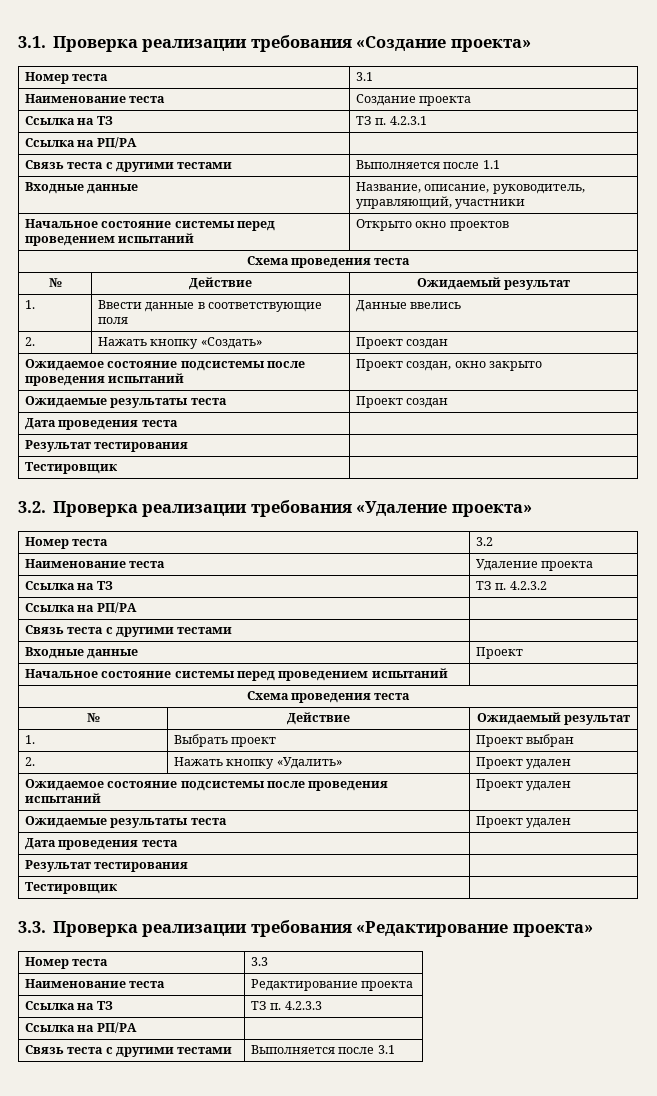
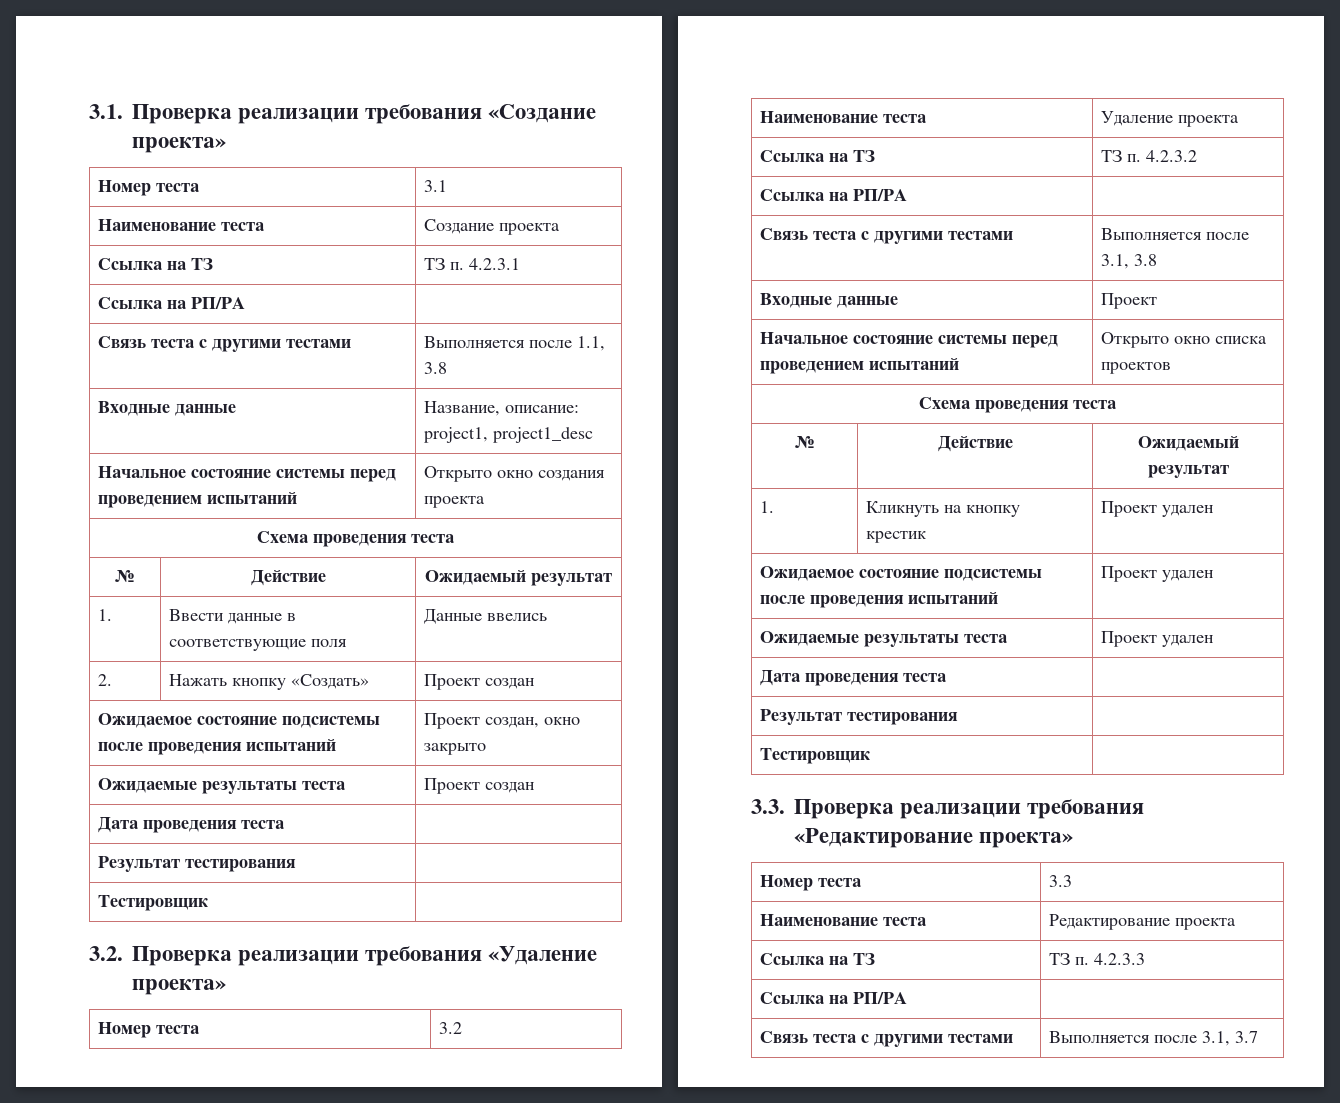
[482,160,500,169] 1.1 -> [576,336,605,351] [423,362,447,374] 1.1, 3.8
[424,184,585,194] [355,196,526,209] [24,219,276,231] [24,233,195,246] [355,219,509,231] описание, руководитель, управляющий, участники // Начальное состояние системы перед проведением испытаний | Открыто окно проектов -> [504,405,579,413] [423,427,593,443] [97,466,396,482] [97,492,297,508] [423,466,605,482] [423,496,485,508] описание: project1, project1_desc // Начальное состояние системы перед проведением испытаний | Открыто окно создания проекта
(233, 630) none -> [1100,228,1249,240] [1100,254,1157,269] Выполняется после 3.1, 3.8
[246,691,411,703] [86,713,100,722] [287,712,351,725] [476,712,631,725] [24,735,35,744] [173,734,277,747] [475,734,575,747] [24,757,35,766] [173,757,342,769] // Схема проведения теста // № | Действие | Ожидаемый результат // 1. | Выбрать проект | Проект выбран // 2. | Нажать кнопку «Удалить» -> [1100,332,1267,348] [1100,362,1171,374] [919,397,1117,413] [794,436,815,448] [937,436,1013,452] [1137,436,1239,451] [1147,465,1229,478] [759,501,774,513] [865,501,1020,517] [865,531,926,543] Открыто окно списка проектов // Схема проведения теста // № | Действие | Ожидаемый результат // 1. | Кликнуть на кнопку крестик
[377,1045,395,1054] 3.1 -> [1201,1031,1258,1046] 3.1, 3.7

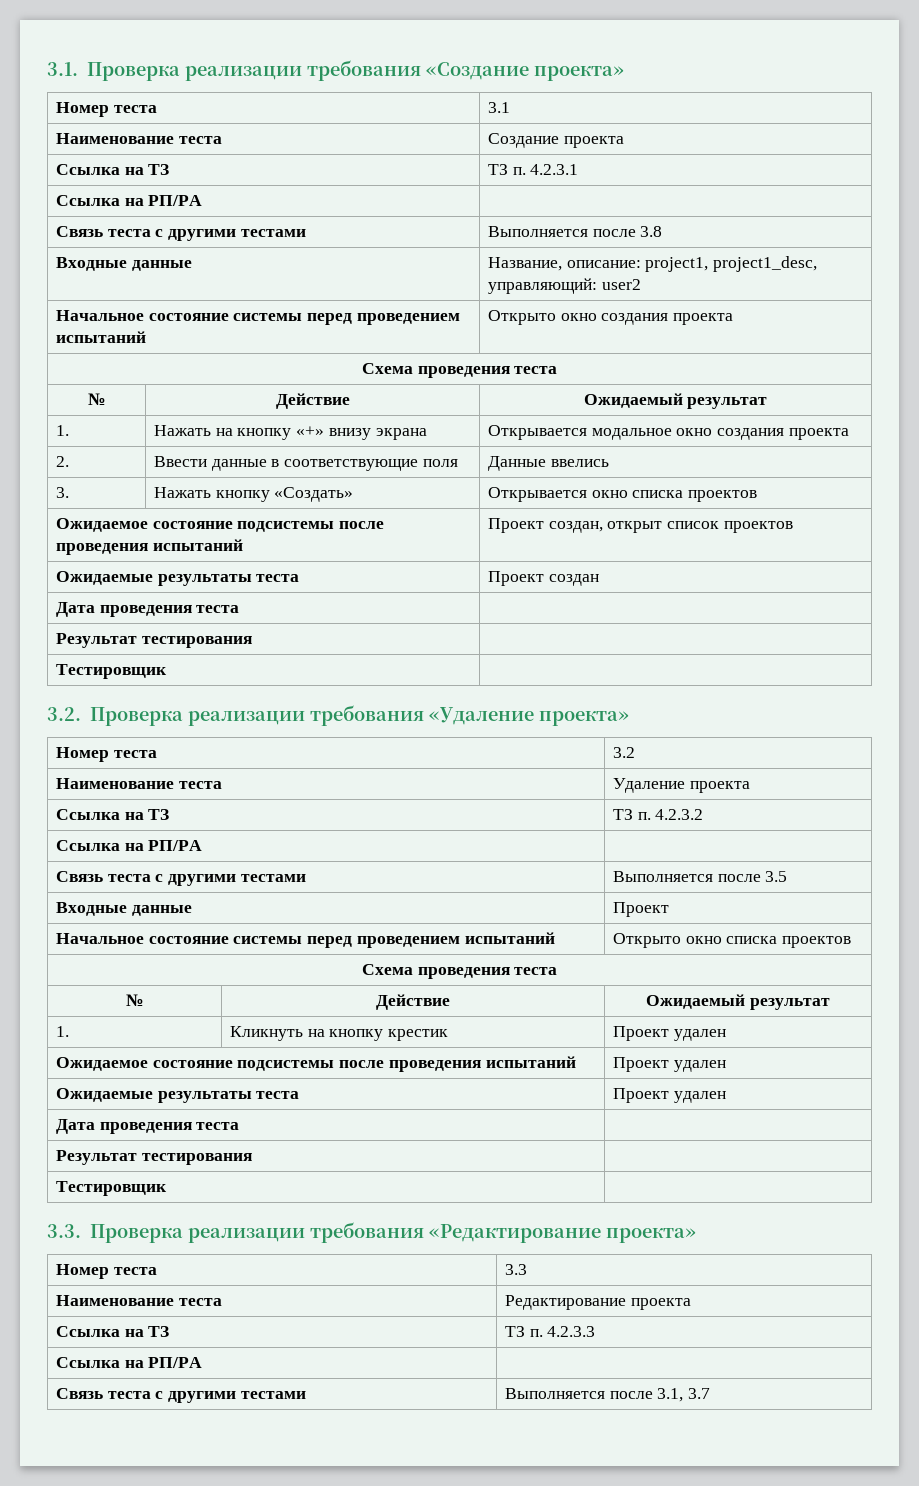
[576,336,605,351] 1.1, -> (636, 233) none
[492,427,593,443] project1_desc -> [713,256,818,272] [487,278,641,294] project1_desc, управляющий: user2
(112, 615) none -> [153,425,427,440] [487,425,849,440] [55,456,69,467] | Нажать на кнопку «+» внизу экрана | Открывается модальное окно создания проекта // 2.
[97,674,112,686] 2. -> [55,487,69,498] 3.
[423,674,535,690] Проект создан -> [487,487,758,502] Открывается окно списка проектов
[543,717,580,725] [423,743,486,755] окно закрыто -> [607,521,793,533] открыт список проектов
[1100,254,1157,269] 3.1, 3.8 -> [765,871,788,882] 3.5

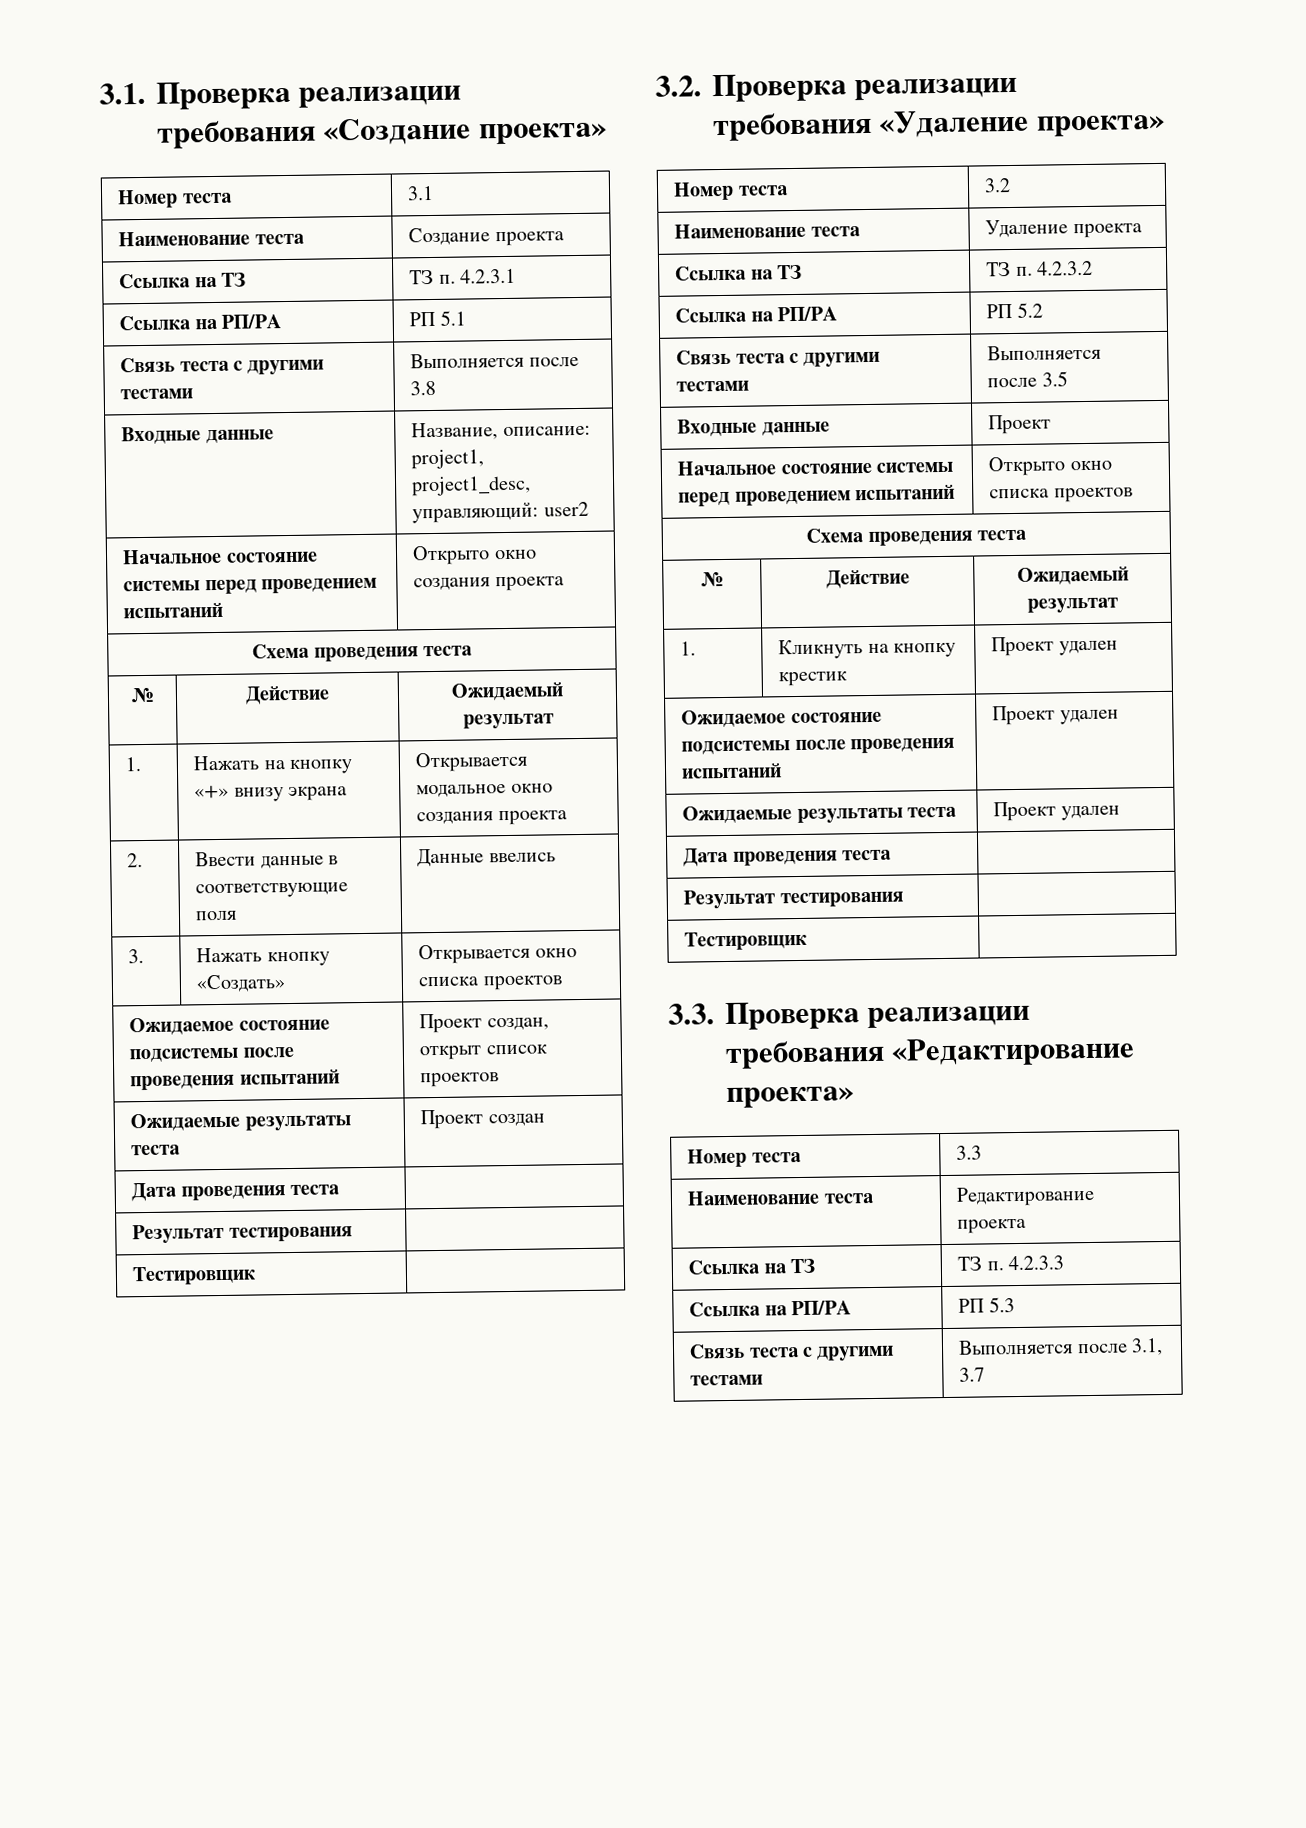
(203, 200) none -> [409,310,466,327] РП 5.1
(203, 845) none -> [986,302,1043,319] РП 5.2
(203, 1362) none -> [958,1297,1015,1313] РП 5.3

